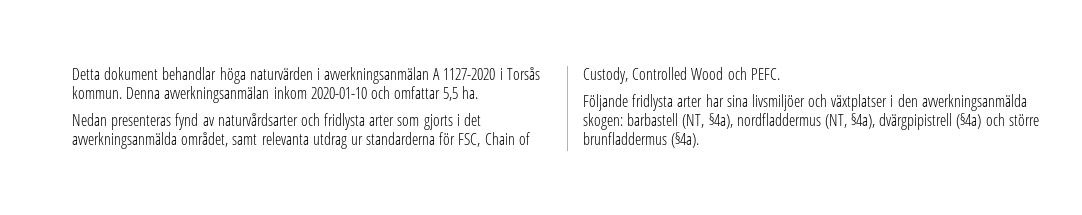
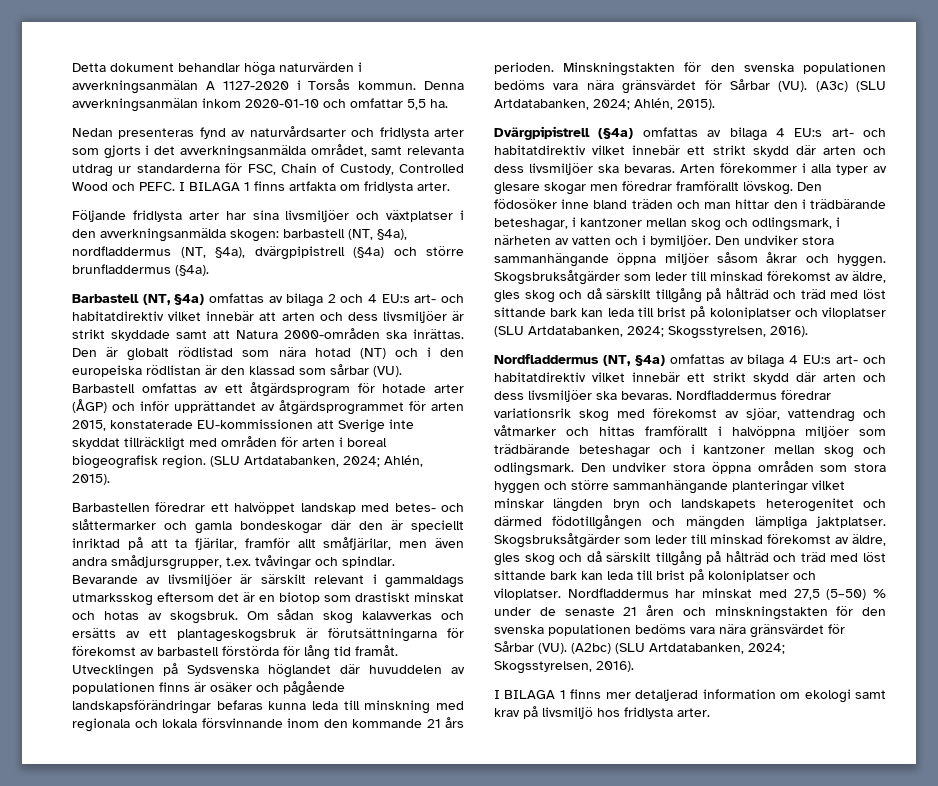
(780, 74) none -> [179,181,450,193] I BILAGA 1 finns artfakta om fridlysta arter.
(700, 140) none -> [72,293,464,307] [72,311,464,323] [72,328,464,341] [72,347,465,361] [72,364,402,377] [72,382,464,397] [72,399,464,415] [72,419,414,433] [72,436,387,451] [72,455,423,469] [72,474,110,485] [72,502,464,514] [72,519,465,534] [72,537,464,550] [72,555,395,570] [72,574,464,588] [72,592,464,606] [72,609,464,624] [72,628,464,642] [72,645,398,660] [72,663,465,678] [72,681,345,696] [72,700,465,714] [72,717,464,732] [494,62,886,76] [494,79,886,94] [494,98,715,110] [494,126,886,141] [494,145,886,157] [494,163,887,175] [494,181,822,195] [494,199,886,209] [494,217,840,231] [494,235,834,247] [494,252,886,267] [494,270,886,285] [494,288,886,303] [494,306,886,319] [494,326,808,339] [494,354,887,368] [494,372,886,384] [494,390,831,402] [494,408,886,422] [494,425,886,438] [494,444,886,458] [494,461,886,476] [494,480,845,494] [494,498,886,512] [494,515,886,530] [494,533,886,548] [494,551,886,566] [494,569,816,582] [494,588,886,600] [494,605,886,620] [494,624,845,638] [494,641,785,654] [494,661,634,674] [494,689,886,703] [494,706,710,719] // Barbastell (NT, §4a) omfattas av bilaga 2 och 4 EU:s art- och habitatdirektiv vilket innebär att arten och dess livsmiljöer är strikt skyddade samt att Natura 2000-områden ska inrättas. Den är globalt rödlistad som nära hotad (NT) och i den europeiska rödlistan är den klassad som sårbar (VU). Barbastell omfattas av ett åtgärdsprogram för hotade arter (ÅGP) och inför upprättandet av åtgärdsprogrammet för arten 2015, konstaterade EU-kommissionen att Sverige inte skyddat tillräckligt med områden för arten i boreal biogeografisk region. (SLU Artdatabanken, 2024; Ahlén, 2015). // Barbastellen föredrar ett halvöppet landskap med betes- och slåttermarker och gamla bondeskogar där den är speciellt inriktad på att ta fjärilar, framför allt småfjärilar, men även andra smådjursgrupper, t.ex. tvåvingar och spindlar. Bevarande av livsmiljöer är särskilt relevant i gammaldags utmarksskog eftersom det är en biotop som drastiskt minskat och hotas av skogsbruk. Om sådan skog kalavverkas och ersätts av ett plantageskogsbruk är förutsättningarna för förekomst av barbastell förstörda för lång tid framåt. Utvecklingen på Sydsvenska höglandet där huvuddelen av populationen finns är osäker och pågående landskapsförändringar befaras kunna leda till minskning med regionala och lokala försvinnande inom den kommande 21 års perioden. Minskningstakten för den svenska populationen bedöms vara nära gränsvärdet för Sårbar (VU). (A3c) (SLU Artdatabanken, 2024; Ahlén, 2015). // Dvärgpipistrell (§4a) omfattas av bilaga 4 EU:s art- och habitatdirektiv vilket innebär ett strikt skydd där arten och dess livsmiljöer ska bevaras. Arten förekommer i alla typer av glesare skogar men föredrar framförallt lövskog. Den födosöker inne bland träden och man hittar den i trädbärande beteshagar, i kantzoner mellan skog och odlingsmark, i närheten av vatten och i bymiljöer. Den undviker stora sammanhängande öppna miljöer såsom åkrar och hyggen. Skogsbruksåtgärder som leder till minskad förekomst av äldre, gles skog och då särskilt tillgång på hålträd och träd med löst sittande bark kan leda till brist på koloniplatser och viloplatser (SLU Artdatabanken, 2024; Skogsstyrelsen, 2016). // Nordfladdermus (NT, §4a) omfattas av bilaga 4 EU:s art- och habitatdirektiv vilket innebär ett strikt skydd där arten och dess livsmiljöer ska bevaras. Nordfladdermus föredrar variationsrik skog med förekomst av sjöar, vattendrag och våtmarker och hittas framförallt i halvöppna miljöer som trädbärande beteshagar och i kantzoner mellan skog och odlingsmark. Den undviker stora öppna områden som stora hyggen och större sammanhängande planteringar vilket minskar längden bryn och landskapets heterogenitet och därmed födotillgången och mängden lämpliga jaktplatser. Skogsbruksåtgärder som leder till minskad förekomst av äldre, gles skog och då särskilt tillgång på hålträd och träd med löst sittande bark kan leda till brist på koloniplatser och viloplatser. Nordfladdermus har minskat med 27,5 (5–50) % under de senaste 21 åren och minskningstakten för den svenska populationen bedöms vara nära gränsvärdet för Sårbar (VU). (A2bc) (SLU Artdatabanken, 2024; Skogsstyrelsen, 2016). // I BILAGA 1 finns mer detaljerad information om ekologi samt krav på livsmiljö hos fridlysta arter.

